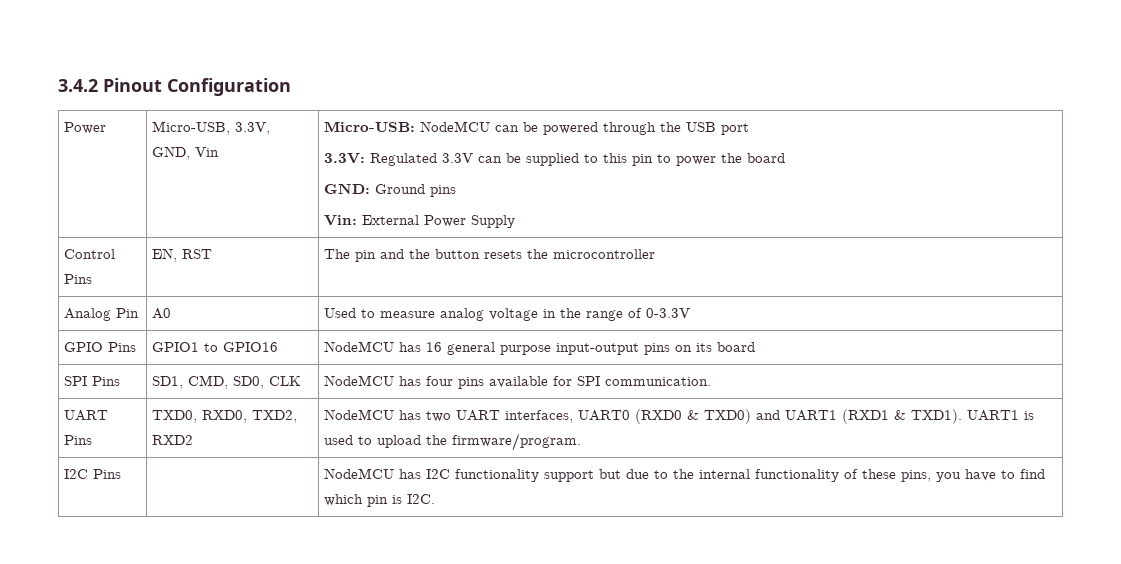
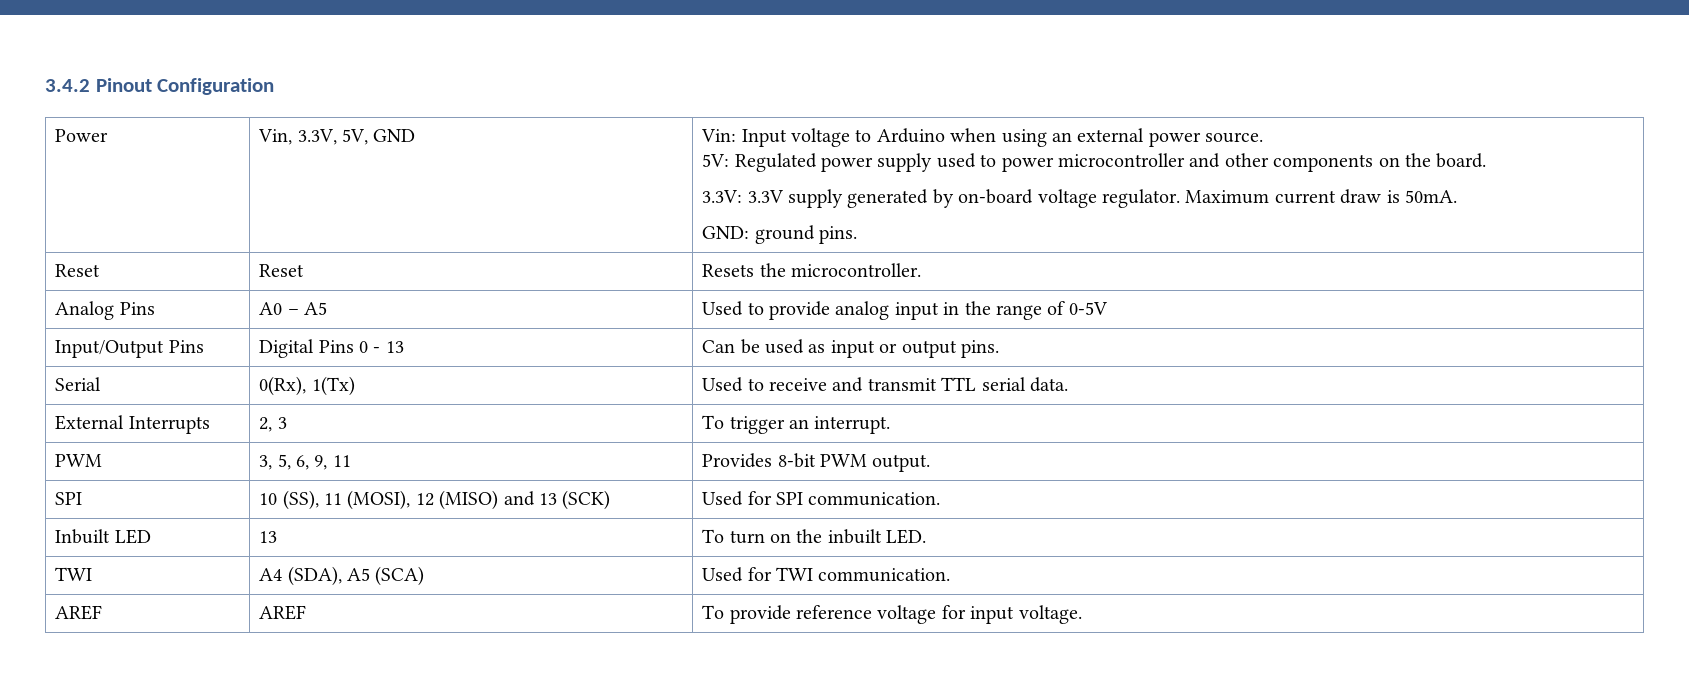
[152,121,271,135] [152,146,220,160] [324,121,750,135] [324,153,786,166] [324,183,457,197] [324,215,516,228] [64,249,116,259] [64,274,93,284] [152,248,213,262] [324,249,656,262] [64,308,140,321] Micro-USB, 3.3V, GND, Vin | Micro-USB: NodeMCU can be powered through the USB port // 3.3V: Regulated 3.3V can be supplied to this pin to power the board // GND: Ground pins // Vin: External Power Supply // Control Pins | EN, RST | The pin and the button resets the microcontroller // Analog Pin -> [258,129,416,145] [701,128,1264,147] [702,153,1487,172] [702,189,1457,208] [702,225,857,244] [55,264,101,277] [259,264,305,277] [702,263,921,277] [55,301,155,320] Vin, 3.3V, 5V, GND | Vin: Input voltage to Arduino when using an external power source. // 5V: Regulated power supply used to power microcontroller and other components on the board. // 3.3V: 3.3V supply generated by on-board voltage regulator. Maximum current draw is 50mA. // GND: ground pins. // Reset | Reset | Resets the microcontroller. // Analog Pins
[324,308,539,321] | Used to measure analog voltage -> [287,302,327,315] [702,301,939,320] – A5 | Used to provide analog input
[646,308,691,318] [64,342,137,352] [152,342,279,352] [324,341,756,355] [64,376,121,386] [152,375,302,389] [324,375,712,389] [64,410,109,421] [64,435,93,445] [152,410,298,423] [152,435,194,445] [324,409,1035,424] [324,433,582,451] [64,469,122,479] [324,468,1046,482] [324,494,436,507] 0-3.3V // GPIO Pins | GPIO1 to GPIO16 | NodeMCU has 16 general purpose input-output pins on its board // SPI Pins | SD1, CMD, SD0, CLK | NodeMCU has four pins available for SPI communication. // UART Pins | TXD0, RXD0, TXD2, RXD2 | NodeMCU has two UART interfaces, UART0 (RXD0 & TXD0) and UART1 (RXD1 & TXD1). UART1 is used to upload the firmware/program. // I2C Pins | | NodeMCU has I2C functionality support but due to the internal functionality of these pins, you have to find which pin is I2C. -> [1068,302,1108,315] [55,340,204,358] [259,339,404,358] [702,339,999,358] [55,377,102,391] [259,376,355,396] [702,377,1068,392] [55,415,210,434] [259,417,287,432] [702,415,891,434] [55,454,103,467] [259,454,351,470] [702,453,931,472] [55,492,83,505] [259,490,611,510] [702,491,941,506] [55,529,151,544] [259,531,278,543] [702,529,927,544] [55,567,93,581] [259,566,425,586] [702,567,951,582] [55,605,103,620] [259,605,307,620] [702,605,1082,624] 0-5V // Input/Output Pins | Digital Pins 0 - 13 | Can be used as input or output pins. // Serial | 0(Rx), 1(Tx) | Used to receive and transmit TTL serial data. // External Interrupts | 2, 3 | To trigger an interrupt. // PWM | 3, 5, 6, 9, 11 | Provides 8-bit PWM output. // SPI | 10 (SS), 11 (MOSI), 12 (MISO) and 13 (SCK) | Used for SPI communication. // Inbuilt LED | 13 | To turn on the inbuilt LED. // TWI | A4 (SDA), A5 (SCA) | Used for TWI communication. // AREF | AREF | To provide reference voltage for input voltage.

